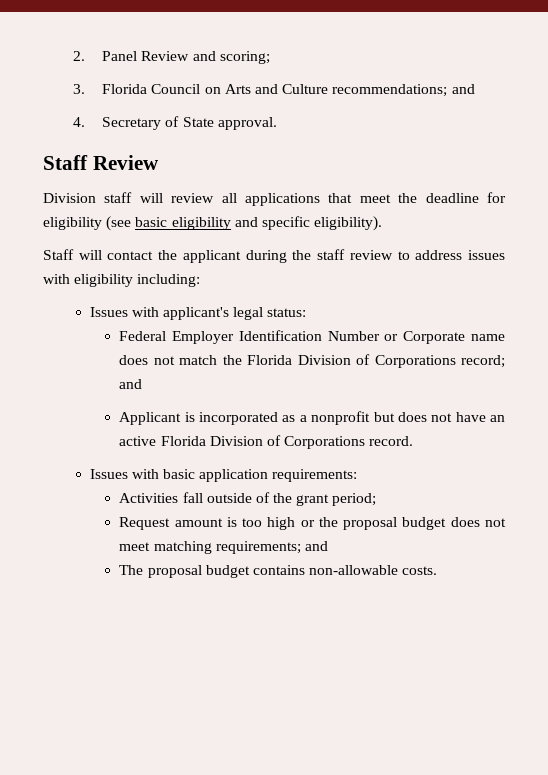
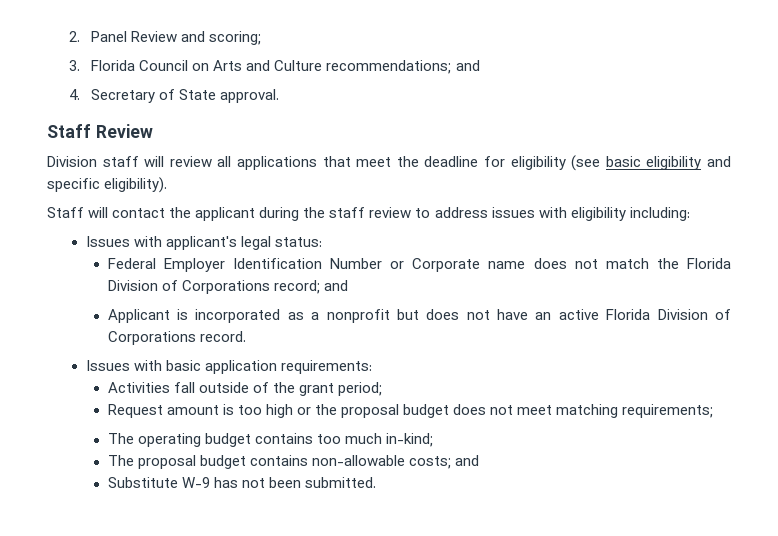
[304,541,328,551] and -> [107,433,433,447] // The operating budget contains too much in-kind;
[402,566,438,575] costs. -> [408,455,479,469] [107,477,376,488] costs; and // Substitute W-9 has not been submitted.

